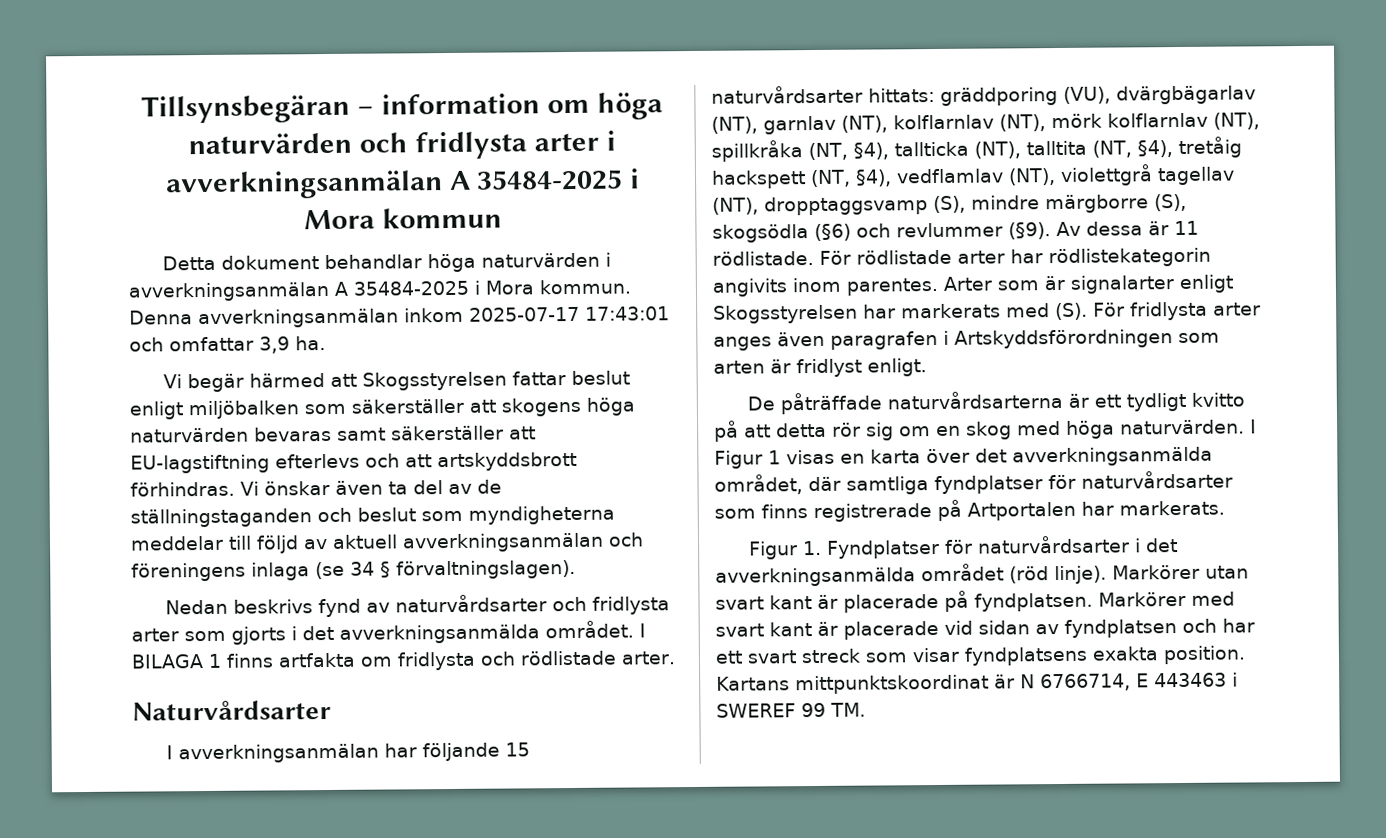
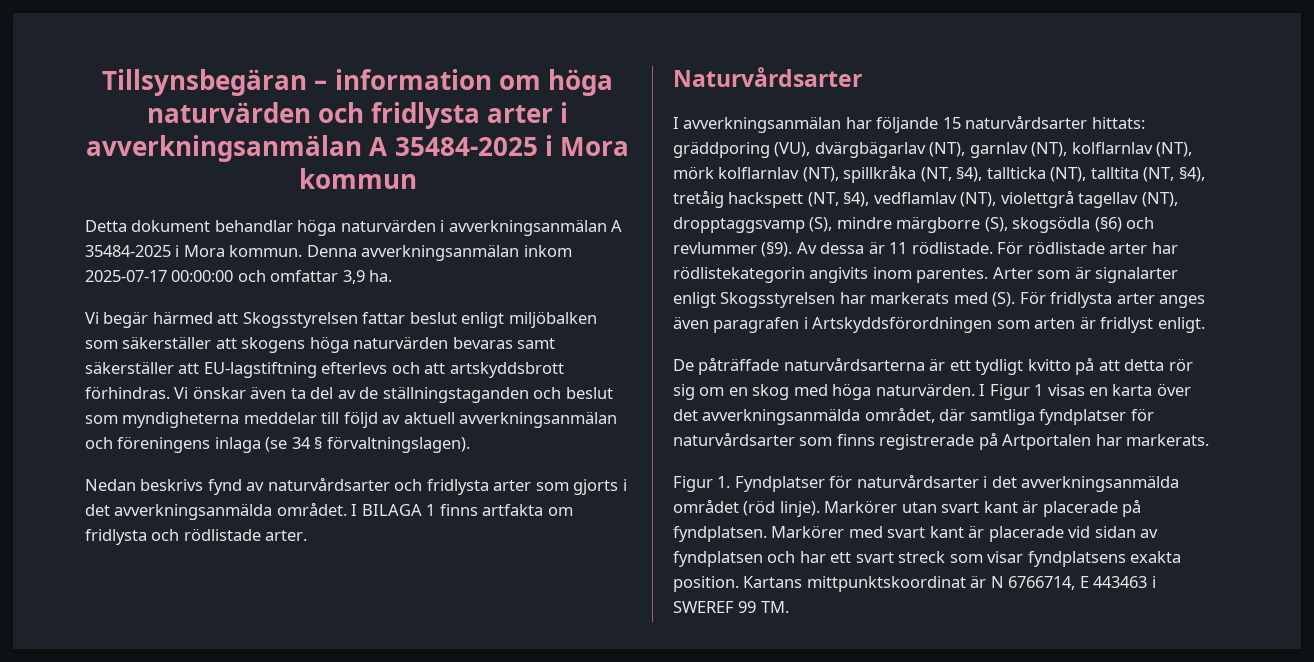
[584,306,670,321] 17:43:01 -> [171,270,234,282] 00:00:00

